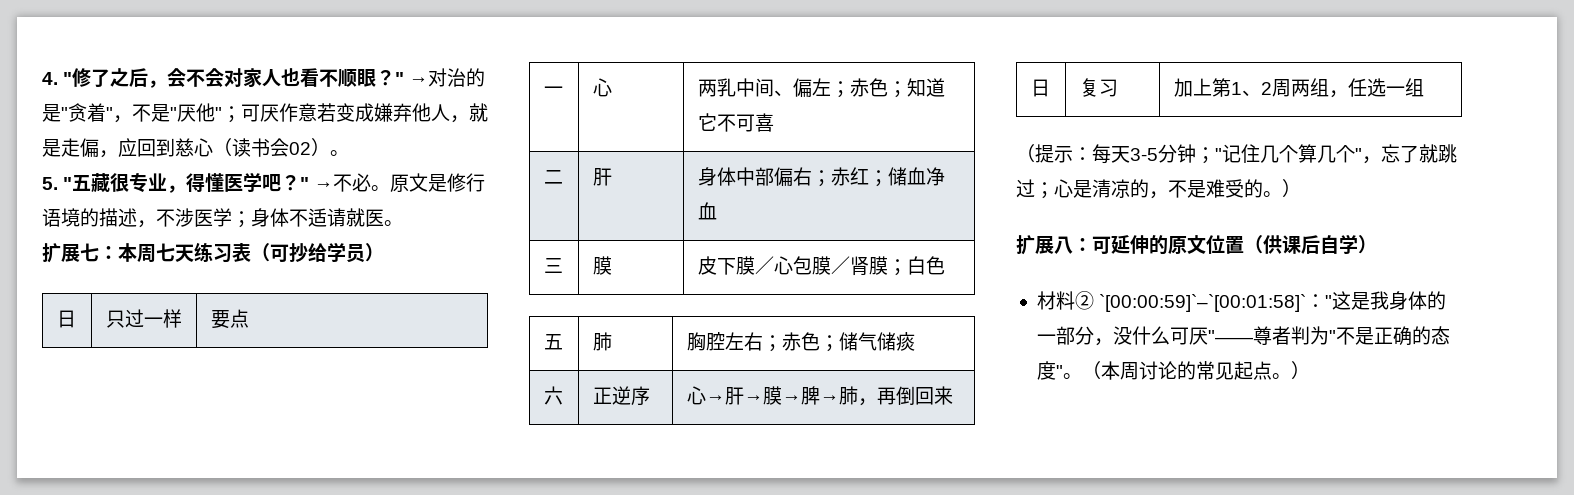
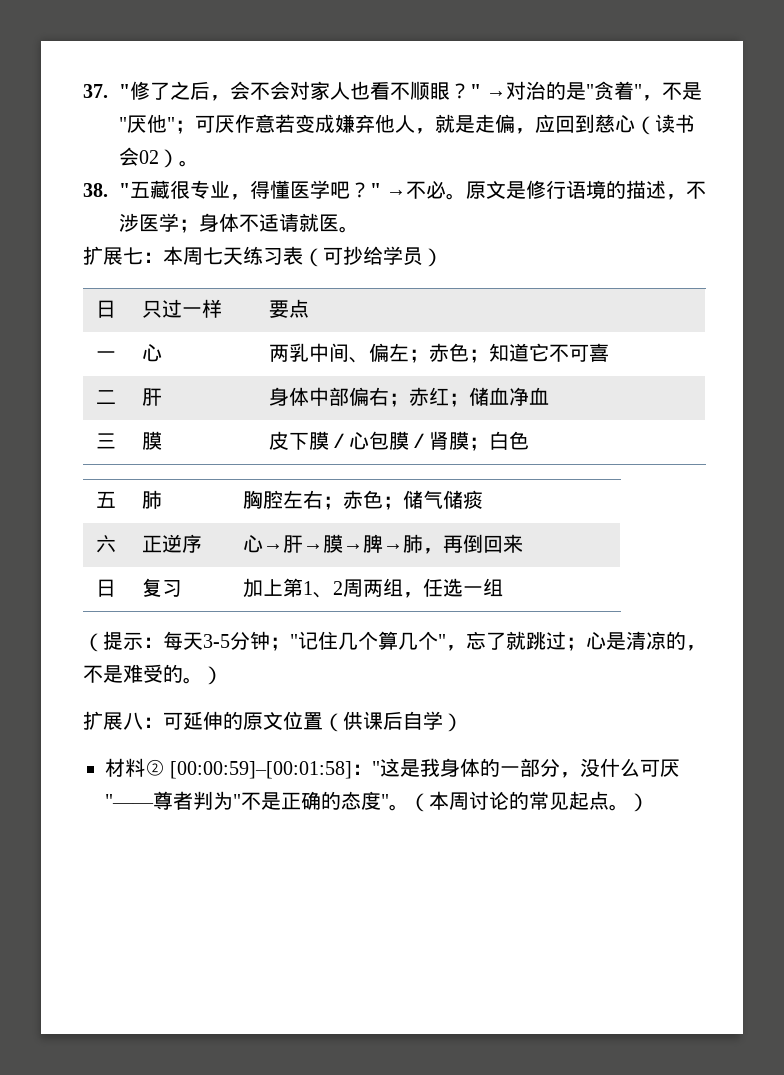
[42,72,58,85] 4. -> [83,84,108,98] 37.
[42,177,58,190] 5. -> [83,183,108,197] 38.
[1099,294,1307,312] `[00:00:59]`–`[00:01:58]` -> [170,761,353,779] [00:00:59]–[00:01:58]

